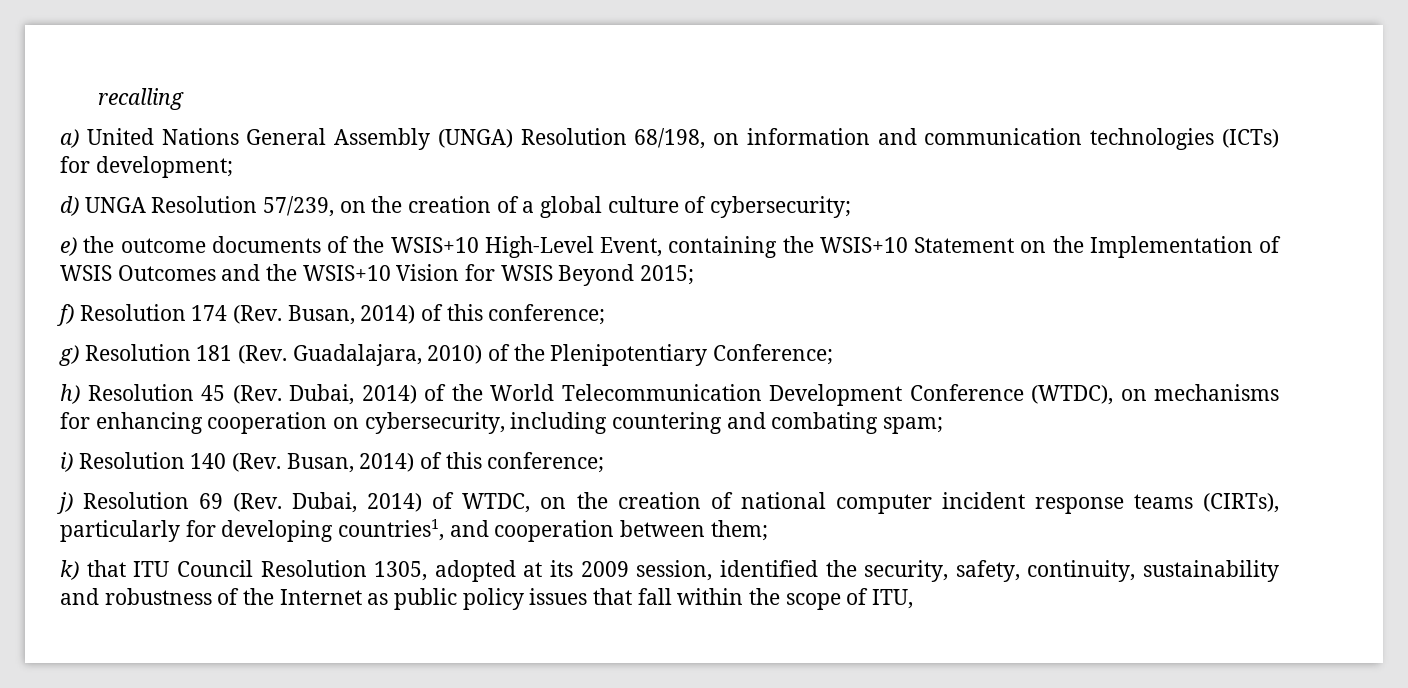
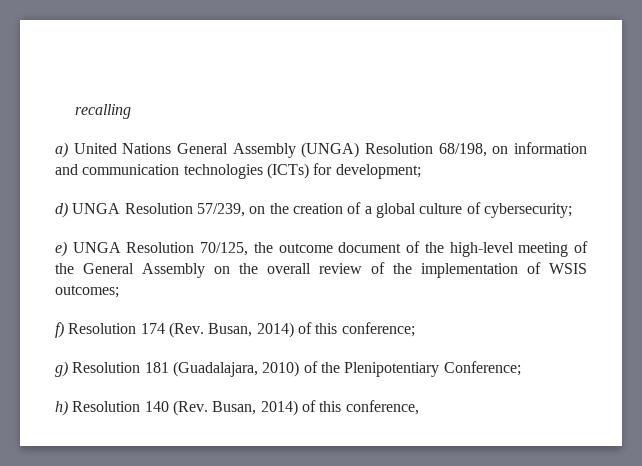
(77, 246) none -> [72,242,249,256] UNGA Resolution 70/125,
[211,236,1281,258] [60,264,695,286] documents of the WSIS+10 High-Level Event, containing the WSIS+10 Statement on the Implementation of WSIS Outcomes and the WSIS+10 Vision for WSIS Beyond 2015; -> [338,241,589,257] [55,262,587,278] [55,285,119,298] document of the high-level meeting of the General Assembly on the overall review of the implementation of WSIS outcomes;
[238,344,422,366] (Rev. Guadalajara, -> [172,361,258,377] (Guadalajara,
[201,384,1279,406] [60,412,944,434] [60,452,185,472] 45 (Rev. Dubai, 2014) of the World Telecommunication Development Conference (WTDC), on mechanisms for enhancing cooperation on cybersecurity, including countering and combating spam; // i) Resolution -> (141, 406) none
[487,452,605,473] [57,492,1279,514] [60,519,768,542] [60,560,1279,582] [60,588,914,610] conference; // j) Resolution 69 (Rev. Dubai, 2014) of WTDC, on the creation of national computer incident response teams (CIRTs), particularly for developing countries1, and cooperation between them; // k) that ITU Council Resolution 1305, adopted at its 2009 session, identified the security, safety, continuity, sustainability and robustness of the Internet as public policy issues that fall within the scope of ITU, -> [345,400,419,415] conference,

